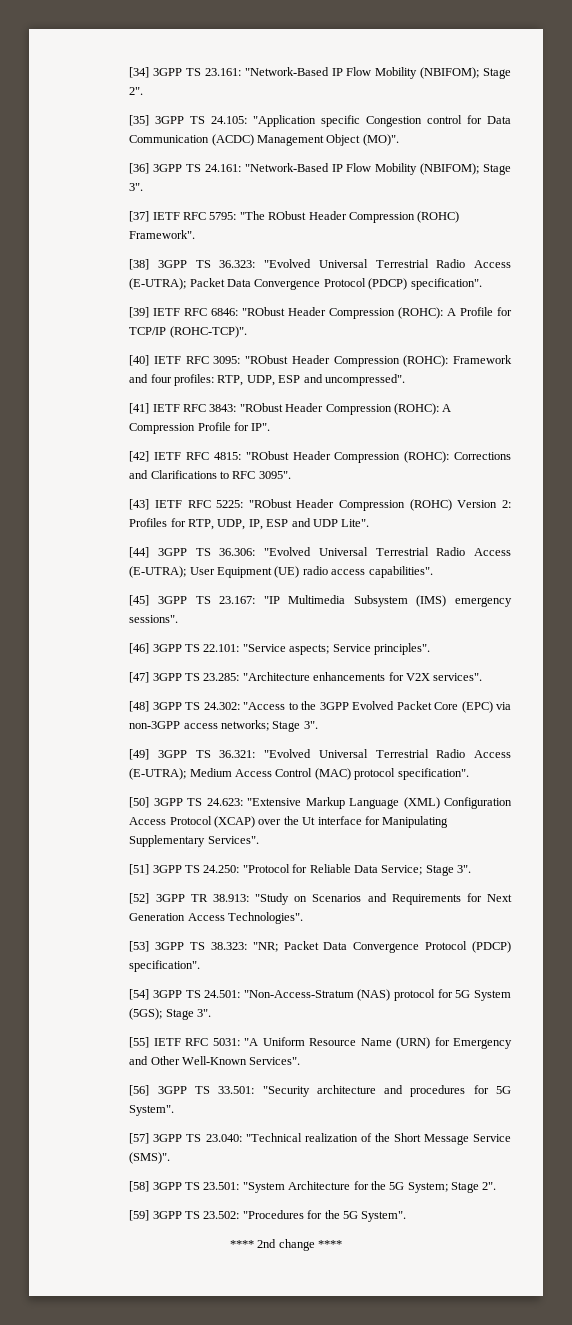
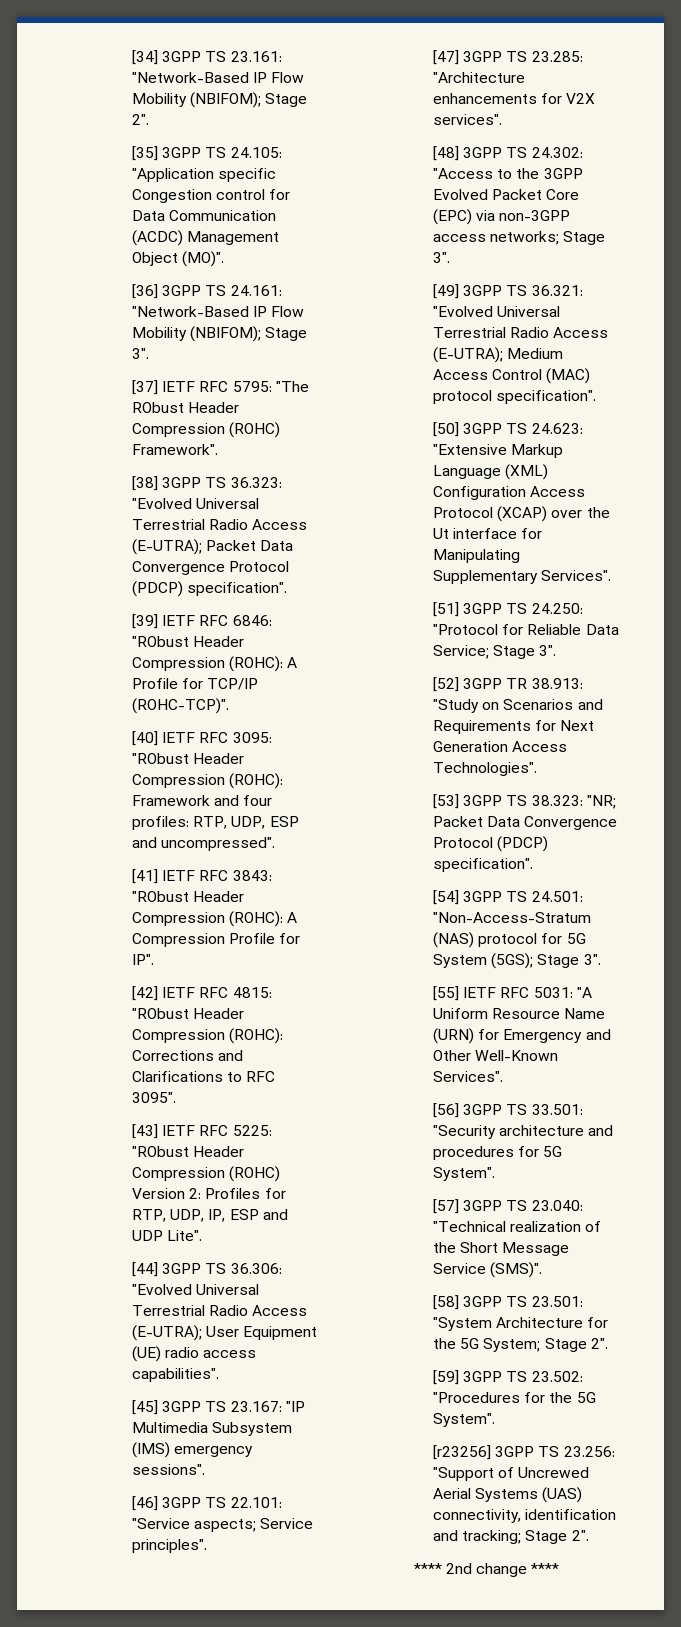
(407, 1216) none -> [433,1445,615,1460] [433,1467,590,1481] [433,1487,583,1503] [433,1509,617,1523] [433,1530,589,1544] // [r23256] 3GPP TS 23.256: "Support of Uncrewed Aerial Systems (UAS) connectivity, identification and tracking; Stage 2".

